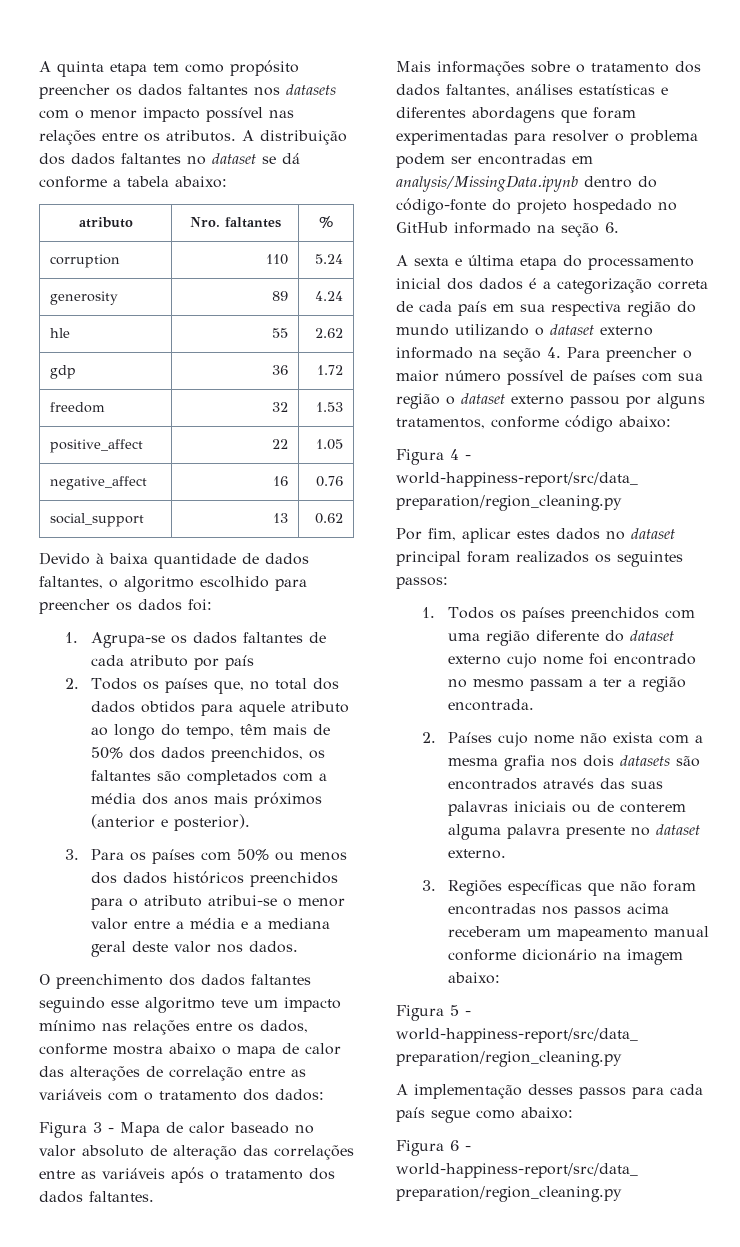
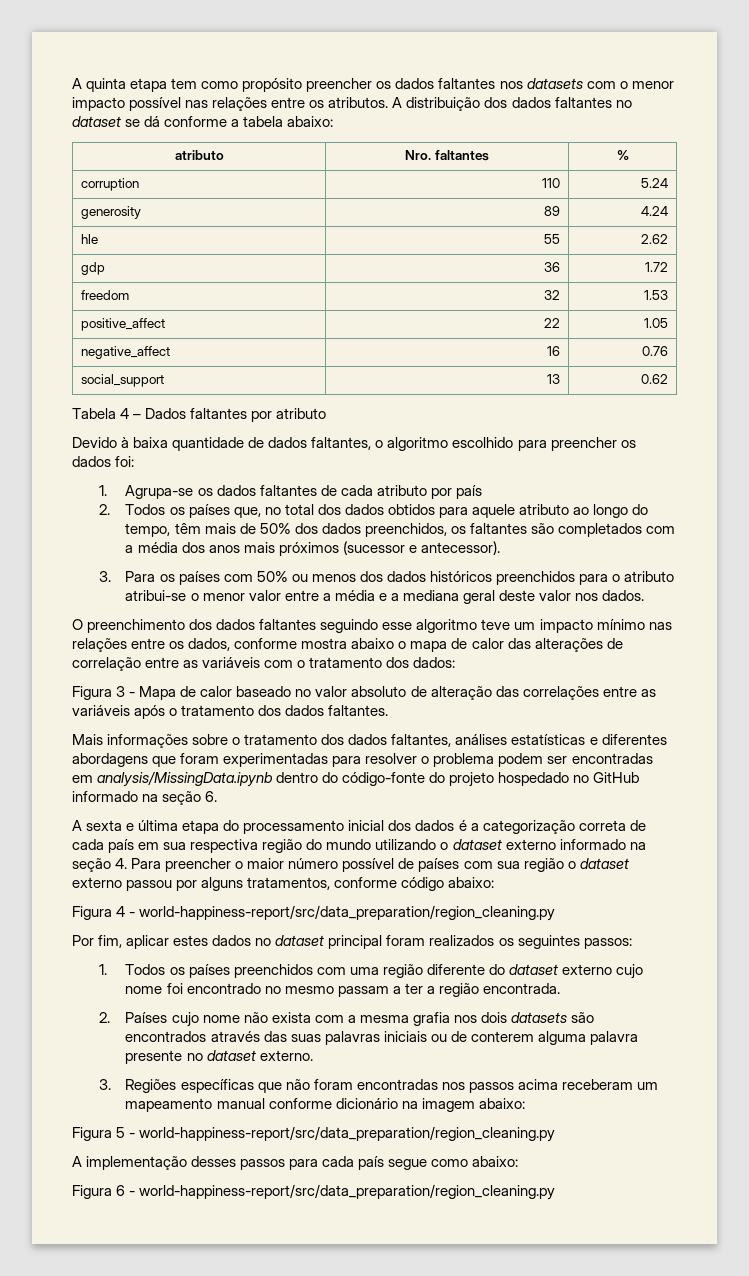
(344, 518) none -> [72,408,327,422] // Tabela 4 – Dados faltantes por atributo
[91,814,251,831] (anterior e posterior). -> [342,541,500,555] (sucessor e antecessor).

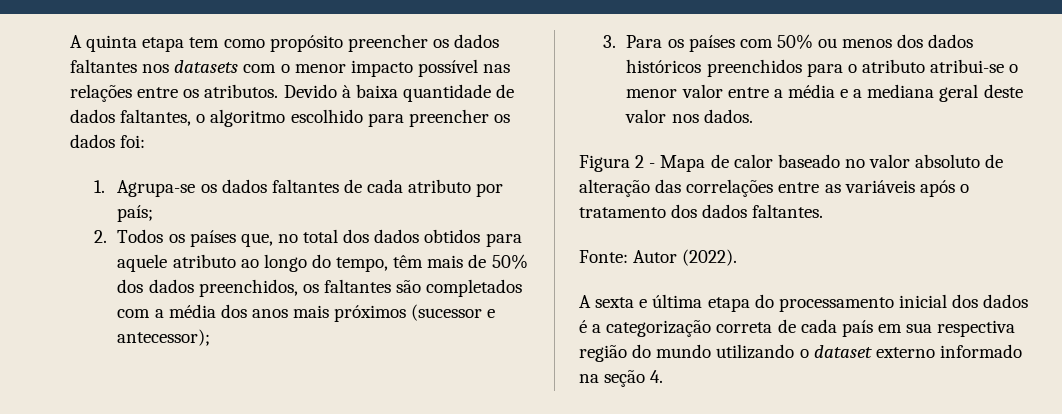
[392,97,632,111] [72,116,334,127] [174,150,224,160] [405,150,489,161] [616,150,629,160] [80,178,139,191] [542,178,561,188] [641,178,669,188] [80,206,141,219] [544,206,561,216] [641,206,669,216] [80,234,98,244] [544,234,561,244] [641,234,669,244] [80,262,105,275] [544,262,561,272] [645,262,669,272] [80,290,129,300] [544,290,561,300] [644,290,669,300] [80,318,165,331] [544,318,561,328] [644,318,669,328] [80,346,170,359] [547,346,561,356] [642,346,669,356] [80,374,164,387] [547,374,561,384] [641,374,669,384] [72,408,327,422] A distribuição dos dados faltantes no dataset se dá conforme a tabela abaixo: // atributo | Nro. faltantes | % // corruption | 110 | 5.24 // generosity | 89 | 4.24 // hle | 55 | 2.62 // gdp | 36 | 1.72 // freedom | 32 | 1.53 // positive_affect | 22 | 1.05 // negative_affect | 16 | 0.76 // social_support | 13 | 0.62 // Tabela 4 – Dados faltantes por atributo // -> (279, 91) none
[455,485,482,499] país -> [117,205,154,222] país;
[420,541,500,555] antecessor). -> [117,329,211,346] antecessor);
[72,619,672,633] [72,638,623,652] [72,657,456,671] [72,686,126,700] // O preenchimento dos dados faltantes seguindo esse algoritmo teve um impacto mínimo nas relações entre os dados, conforme mostra abaixo o mapa de calor das alterações de correlação entre as variáveis com o tratamento dos dados: // Figura 3 -> [579,155,645,172] // Figura 2
[72,734,667,748] [72,753,653,767] [72,771,640,787] [72,791,218,805] Mais informações sobre o tratamento dos dados faltantes, análises estatísticas e diferentes abordagens que foram experimentadas para resolver o problema podem ser encontradas em analysis/MissingData.ipynb dentro do código-fonte do projeto hospedado no GitHub informado na seção 6. -> [579,249,738,266] Fonte: Autor (2022).
[131,858,629,872] [72,877,495,891] [72,905,556,921] [72,935,632,949] [98,964,644,979] [125,983,560,997] [98,1012,595,1027] [125,1031,638,1045] [125,1050,313,1064] [98,1079,658,1093] [125,1098,525,1112] [72,1126,556,1142] [72,1156,519,1170] [72,1184,556,1200] Para preencher o maior número possível de países com sua região o dataset externo passou por alguns tratamentos, conforme código abaixo: // Figura 4 - world-happiness-report/src/data_preparation/region_cleaning.py // Por fim, aplicar estes dados no dataset principal foram realizados os seguintes passos: // 1. Todos os países preenchidos com uma região diferente do dataset externo cujo nome foi encontrado no mesmo passam a ter a região encontrada. // 2. Países cujo nome não exista com a mesma grafia nos dois datasets são encontrados através das suas palavras iniciais ou de conterem alguma palavra presente no dataset externo. // 3. Regiões específicas que não foram encontradas nos passos acima receberam um mapeamento manual conforme dicionário na imagem abaixo: // Figura 5 - world-happiness-report/src/data_preparation/region_cleaning.py // A implementação desses passos para cada país segue como abaixo: // Figura 6 - world-happiness-report/src/data_preparation/region_cleaning.py -> (664, 376) none

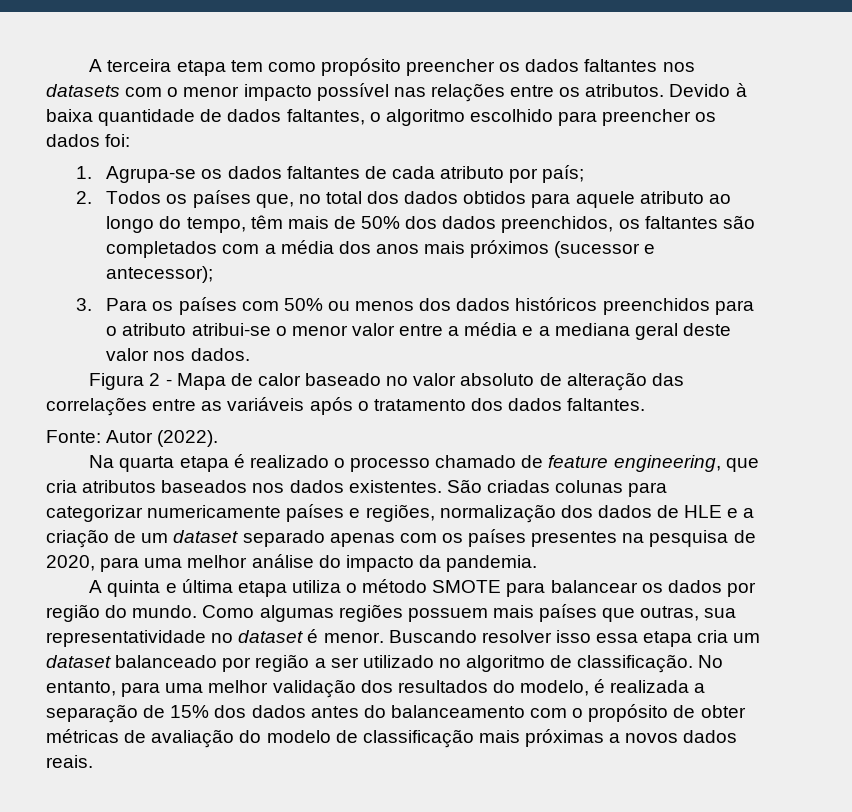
[70,35,138,52] A quinta -> [89,59,172,72] A terceira
[579,295,635,308] // A sexta -> [89,454,759,472] [46,479,668,497] [46,504,755,523] [46,529,756,548] [46,554,538,572] [89,580,161,597] // Na quarta etapa é realizado o processo chamado de feature engineering, que cria atributos baseados nos dados existentes. São criadas colunas para categorizar numericamente países e regiões, normalização dos dados de HLE e a criação de um dataset separado apenas com os países presentes na pesquisa de 2020, para uma melhor análise do impacto da pandemia. // A quinta
[754,294,1029,312] [579,319,1016,337] [579,344,1022,362] [579,370,664,387] do processamento inicial dos dados é a categorização correta de cada país em sua respectiva região do mundo utilizando o dataset externo informado na seção 4. -> [291,579,756,597] [46,604,737,622] [46,629,761,647] [46,654,724,673] [46,679,706,698] [46,704,746,723] [46,729,738,748] [46,755,93,768] utiliza o método SMOTE para balancear os dados por região do mundo. Como algumas regiões possuem mais países que outras, sua representatividade no dataset é menor. Buscando resolver isso essa etapa cria um dataset balanceado por região a ser utilizado no algoritmo de classificação. No entanto, para uma melhor validação dos resultados do modelo, é realizada a separação de 15% dos dados antes do balanceamento com o propósito de obter métricas de avaliação do modelo de classificação mais próximas a novos dados reais.

